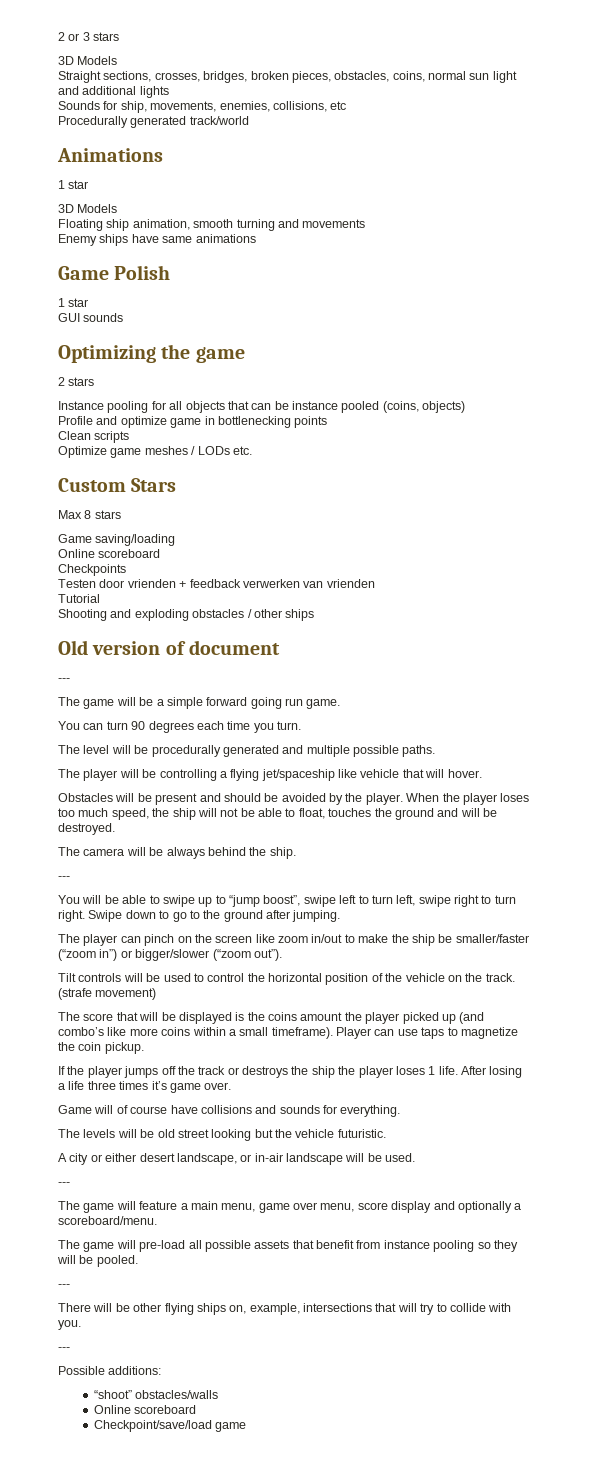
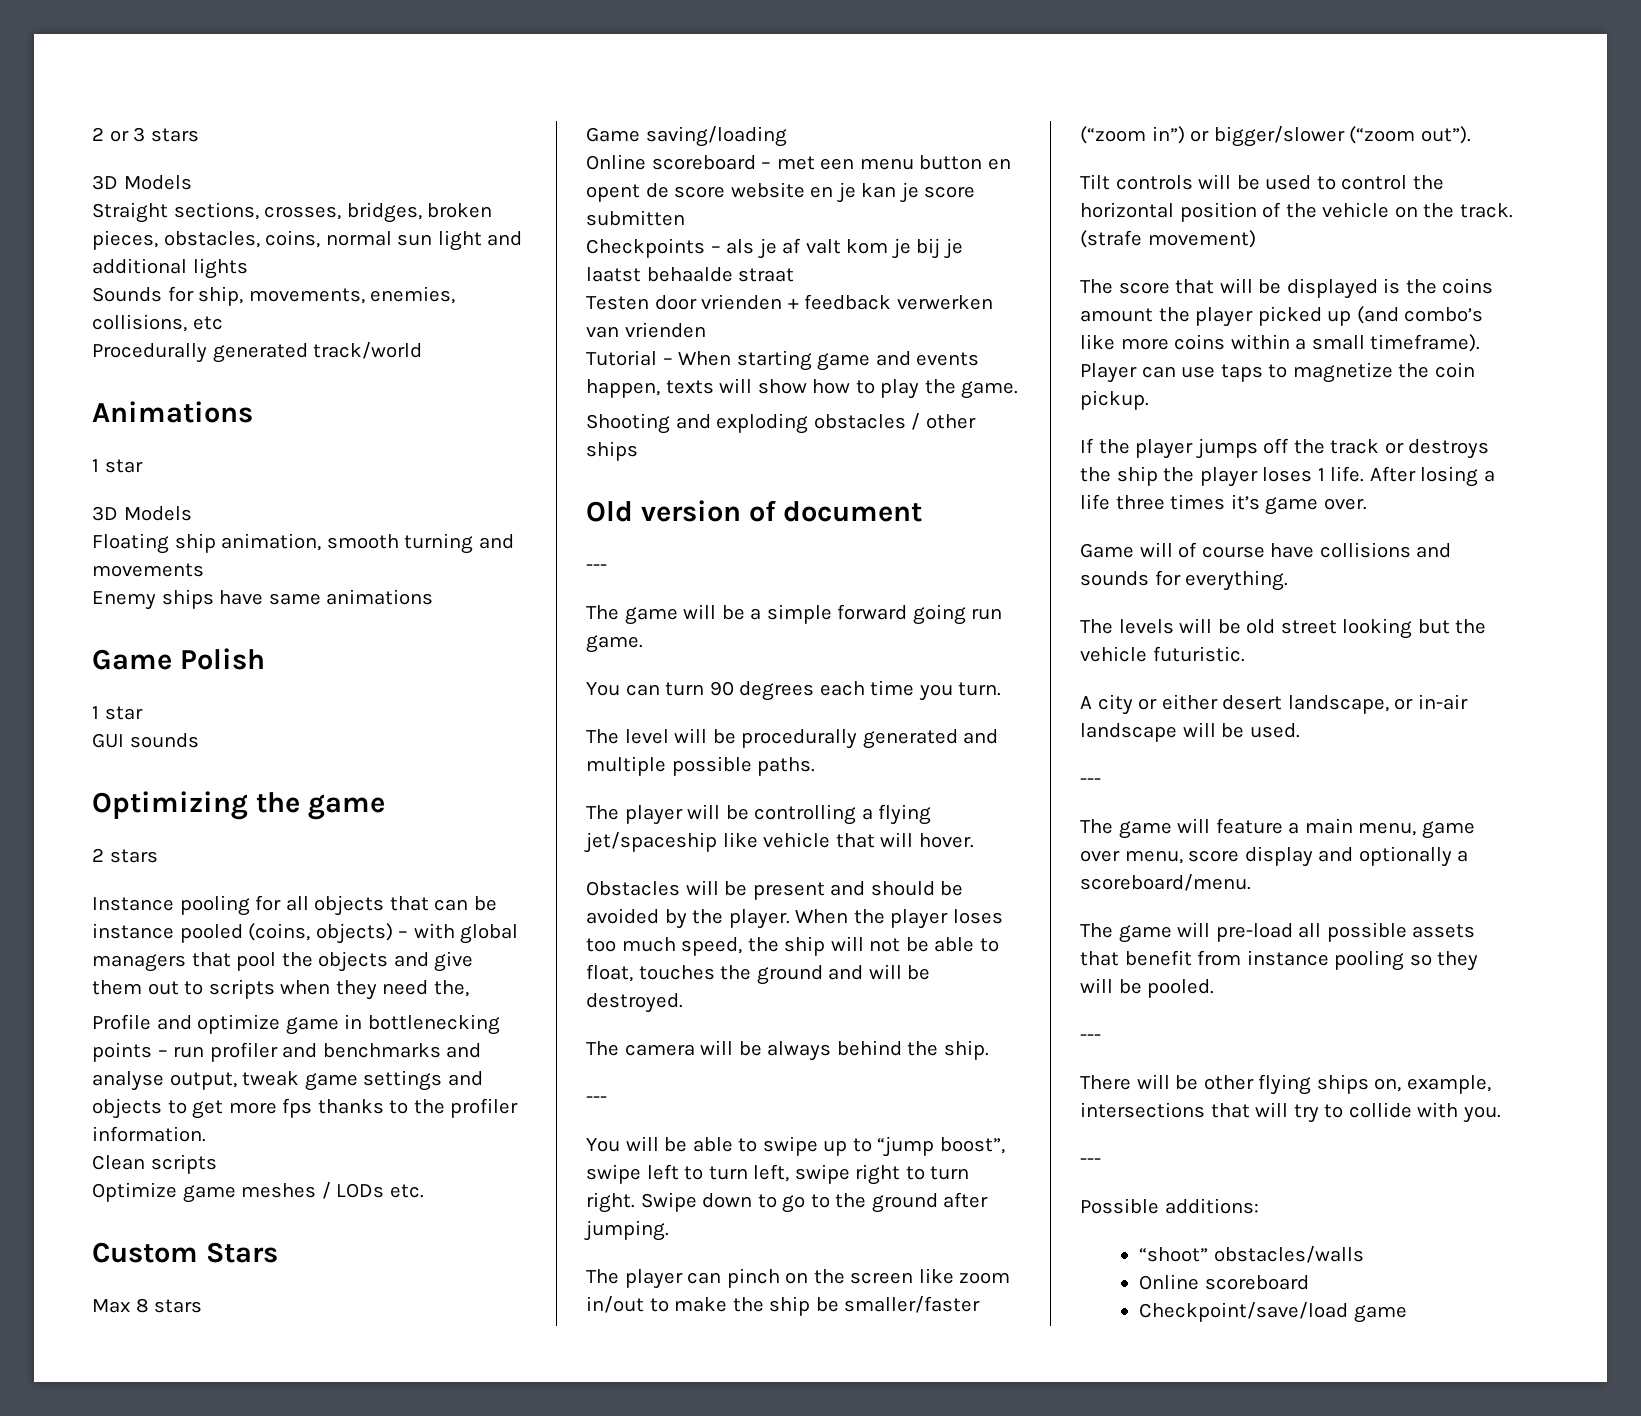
(466, 407) none -> [398,923,519,944] [92,951,474,972] [92,979,469,1000] – with global managers that pool the objects and give them out to scripts when they need the,
(328, 422) none -> [157,1042,482,1062] [92,1070,483,1091] [92,1098,519,1119] [92,1126,206,1142] – run profiler and benchmarks and analyse output, tweak game settings and objects to get more fps thanks to the profiler information.
[58,564,126,576] // Checkpoints -> [761,155,1011,170] [586,182,976,203] [586,210,685,226] [586,238,963,259] [586,267,795,282] – met een menu button en opent de score website en je kan je score submitten // Checkpoints – als je af valt kom je bij je laatst behaalde straat
(100, 598) none -> [662,350,980,371] [586,378,1019,399] – When starting game and events happen, texts will show how to play the game.

